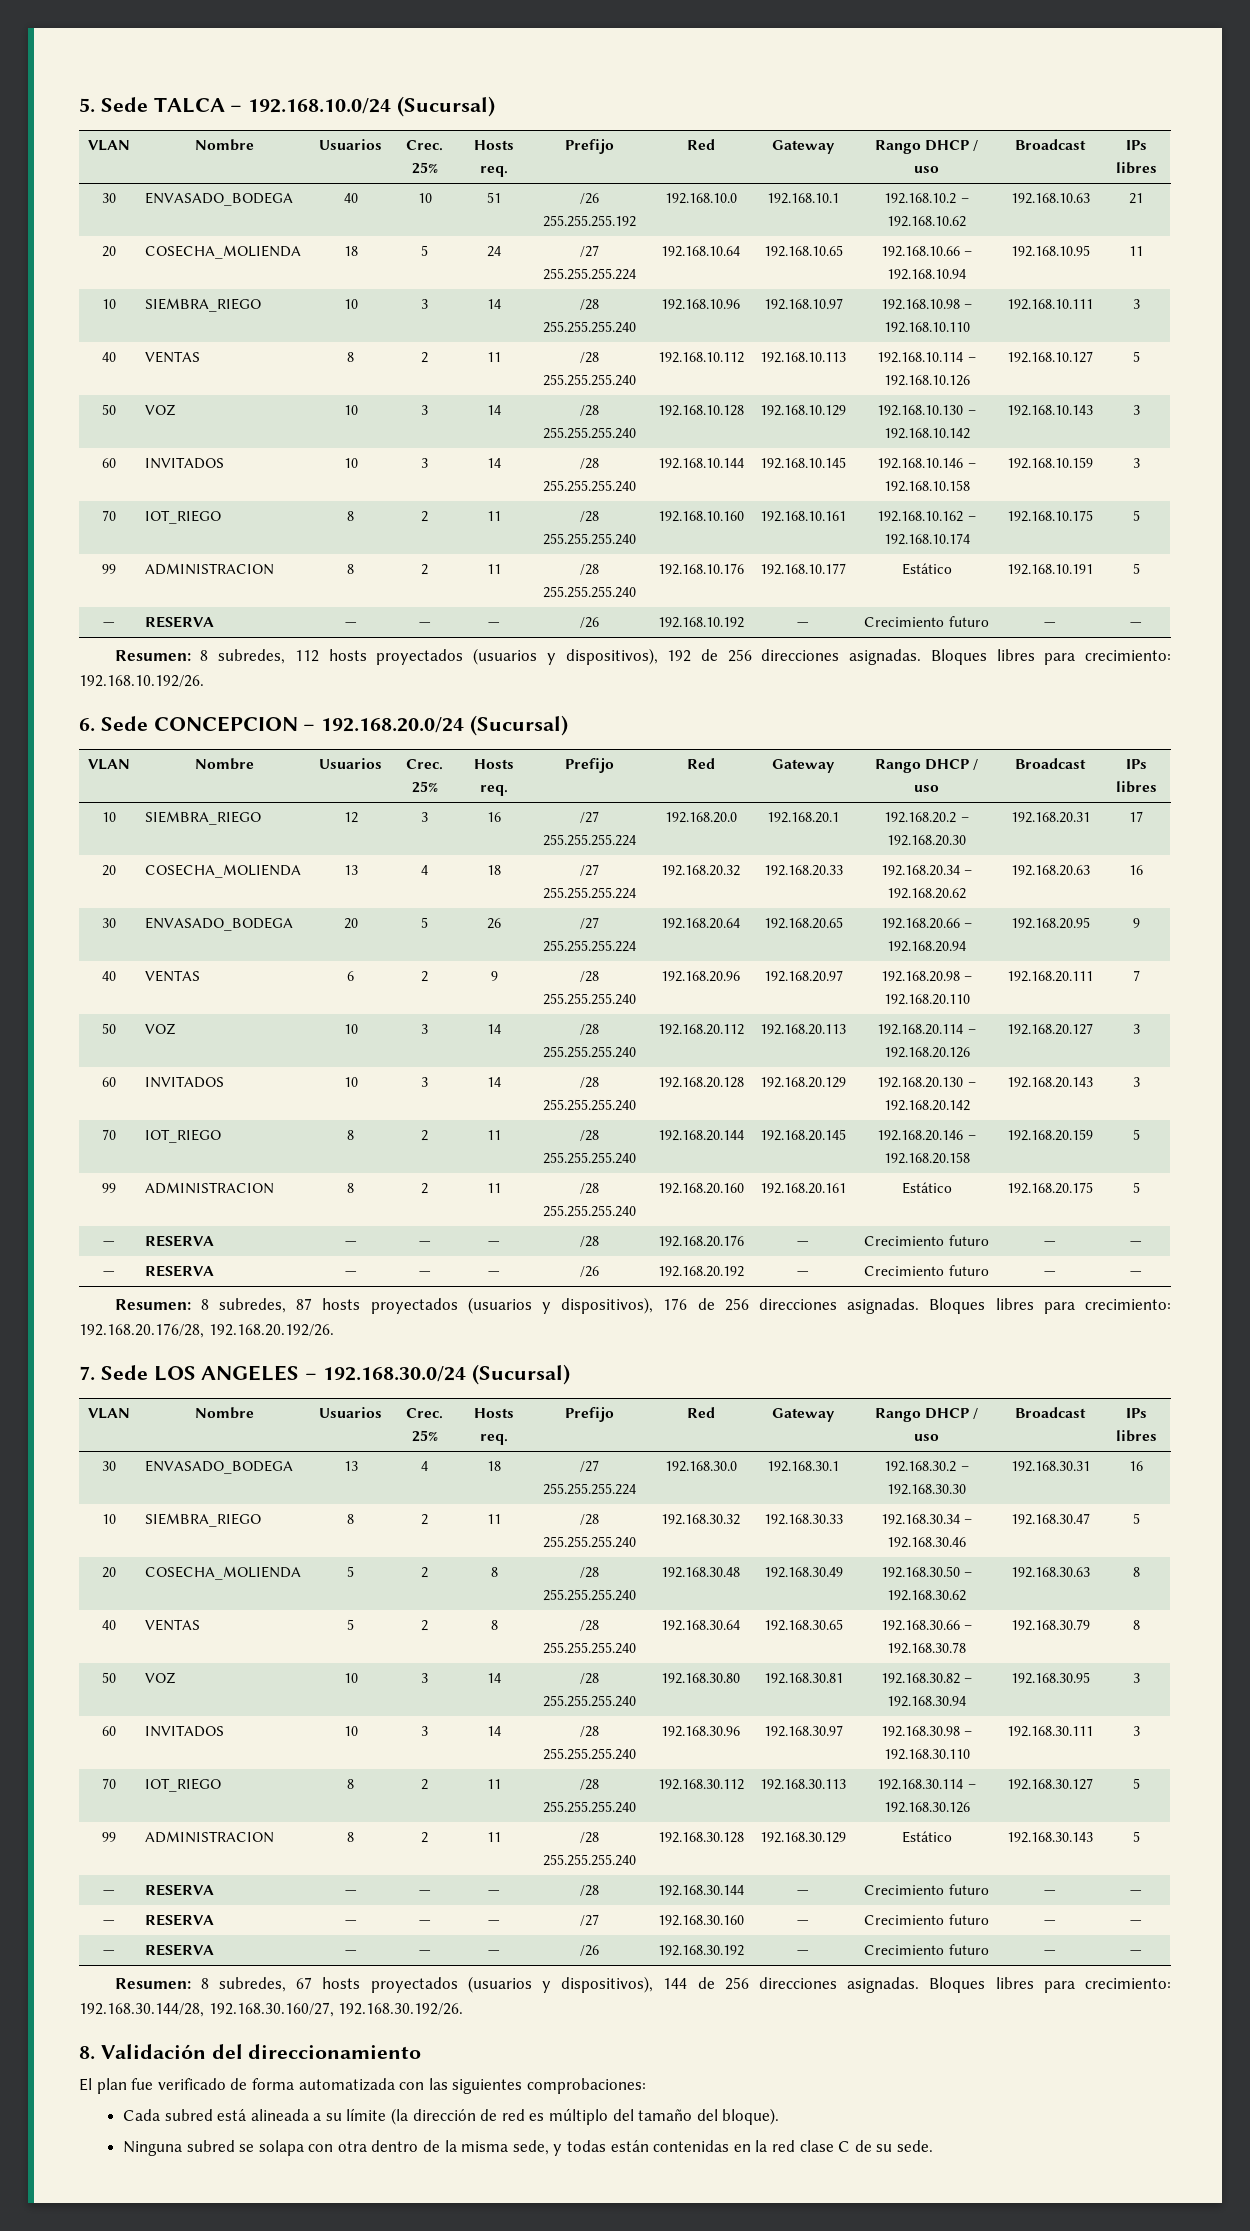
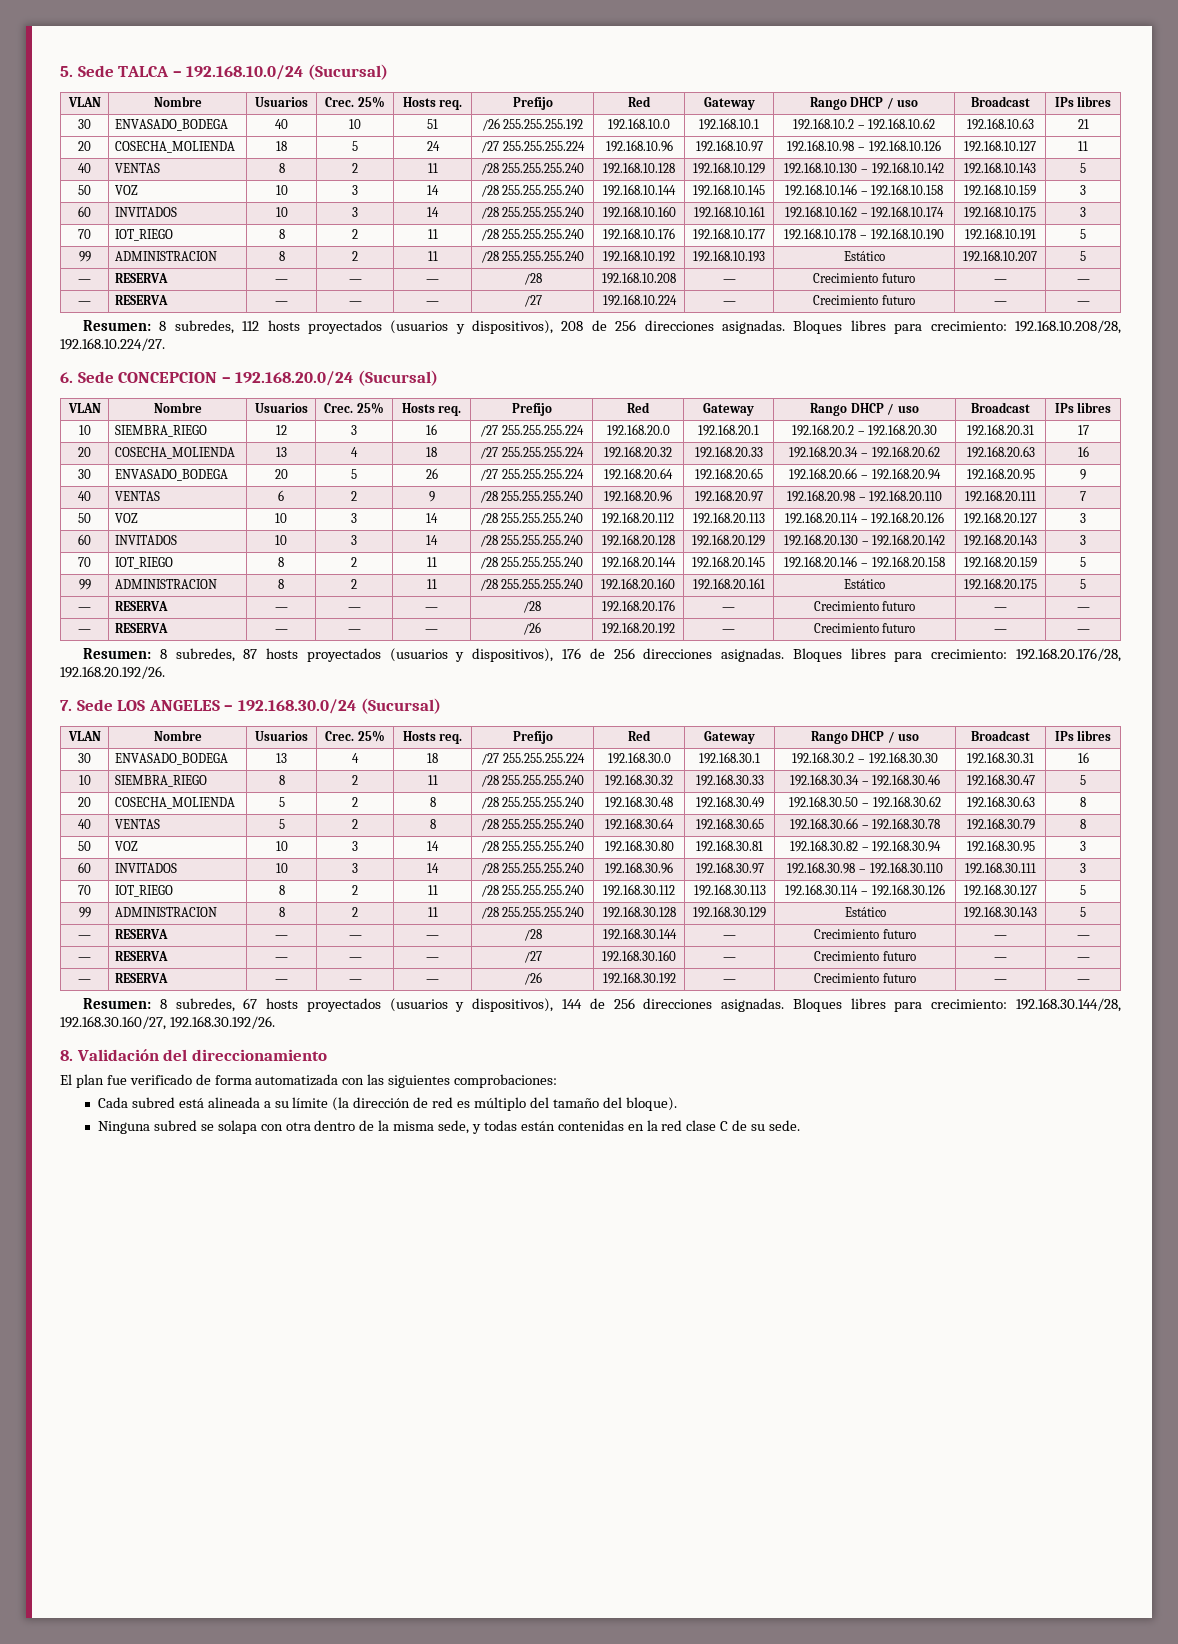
[661,246,740,257] [763,245,843,257] [880,246,973,257] [887,269,966,280] [1010,245,1090,257] [1129,246,1143,256] [101,299,116,309] [144,298,261,312] [343,299,358,309] [421,299,428,309] [487,299,501,309] [580,299,599,310] [543,321,636,333] | 192.168.10.64 | 192.168.10.65 | 192.168.10.66 – 192.168.10.94 | 192.168.10.95 | 11 // 10 | SIEMBRA_RIEGO | 10 | 3 | 14 | /28 255.255.255.240 -> (585, 146) none
[883,322,970,333] [1007,299,1093,310] [1132,299,1140,309] 192.168.10.110 | 192.168.10.111 | 3 -> [868,140,941,152] [964,140,1036,152] [1078,141,1088,151] 192.168.10.126 | 192.168.10.127 | 11
[657,352,744,363] [760,352,846,363] [877,352,976,363] [883,375,970,386] [1007,351,1093,363] [1132,351,1140,362] [101,404,116,415] [144,404,176,416] [343,405,358,415] [421,405,428,415] [487,405,501,415] [580,405,599,416] [543,427,636,439] | 192.168.10.112 | 192.168.10.113 | 192.168.10.114 – 192.168.10.126 | 192.168.10.127 | 5 // 50 | VOZ | 10 | 3 | 14 | /28 255.255.255.240 -> (585, 168) none
[1132,405,1140,415] [101,458,116,468] [144,457,224,469] 3 // 60 | INVITADOS -> [1080,163,1086,173] [78,185,91,195] [114,185,138,195] 5 // 50 | VOZ
[101,510,116,521] [144,510,221,524] [347,511,354,521] [421,511,428,522] [487,511,501,521] [580,511,599,522] [543,533,636,545] [657,511,744,522] [760,511,846,522] [877,511,976,522] [883,533,970,545] [1007,510,1093,522] [1132,510,1140,521] [101,564,116,574] [144,563,274,575] [347,564,354,574] [421,564,428,575] [487,564,501,574] [580,564,599,575] [543,586,636,598] [657,563,744,575] [760,563,846,575] [901,563,952,575] [1007,564,1093,575] [1132,563,1140,574] [102,622,115,627] [144,616,214,628] [344,622,357,627] [418,622,431,627] [488,622,500,627] [580,617,599,628] [657,617,744,628] // 70 | IOT_RIEGO | 8 | 2 | 11 | /28 255.255.255.240 | 192.168.10.160 | 192.168.10.161 | 192.168.10.162 – 192.168.10.174 | 192.168.10.175 | 5 // 99 | ADMINISTRACION | 8 | 2 | 11 | /28 255.255.255.240 | 192.168.10.176 | 192.168.10.177 | Estático | 192.168.10.191 | 5 // — | RESERVA | — | — | — | /26 | 192.168.10.192 -> [78,206,91,217] [114,207,177,217] [275,207,288,217] [352,207,358,217] [427,207,439,217] [480,207,585,219] [602,206,676,218] [693,206,765,218] [784,206,945,218] [964,206,1036,218] [1080,207,1086,217] [78,229,91,239] [114,229,173,241] [278,229,285,239] [352,229,358,239] [427,229,438,239] [480,229,585,241] [603,228,675,240] [693,228,765,240] [784,228,944,240] [964,228,1036,240] [1080,229,1086,239] [78,251,91,262] [114,251,217,261] [278,251,285,261] [352,251,358,261] [427,251,438,261] [480,251,585,263] [603,250,675,262] [693,250,765,262] [843,251,885,261] [963,250,1037,262] [1080,251,1086,261] [78,279,91,283] [114,273,168,283] [275,279,288,283] [348,279,362,283] [426,279,439,283] [523,273,542,285] [602,272,676,284] [722,279,736,283] [813,273,915,283] [993,279,1007,283] [1076,279,1090,283] [78,301,91,305] [114,295,168,305] [275,301,288,305] [348,301,362,305] [426,301,439,305] [523,295,542,307] [602,294,677,306] // 60 | INVITADOS | 10 | 3 | 14 | /28 255.255.255.240 | 192.168.10.160 | 192.168.10.161 | 192.168.10.162 – 192.168.10.174 | 192.168.10.175 | 3 // 70 | IOT_RIEGO | 8 | 2 | 11 | /28 255.255.255.240 | 192.168.10.176 | 192.168.10.177 | 192.168.10.178 – 192.168.10.190 | 192.168.10.191 | 5 // 99 | ADMINISTRACION | 8 | 2 | 11 | /28 255.255.255.240 | 192.168.10.192 | 192.168.10.193 | Estático | 192.168.10.207 | 5 // — | RESERVA | — | — | — | /28 | 192.168.10.208 | — | Crecimiento futuro | — | — // — | RESERVA | — | — | — | /27 | 192.168.10.224
[667,649,1172,665] [79,675,204,687] 192 de 256 direcciones asignadas. Bloques libres para crecimiento: 192.168.10.192/26. -> [561,320,1121,334] [60,338,165,351] 208 de 256 direcciones asignadas. Bloques libres para crecimiento: 192.168.10.208/28, 192.168.10.224/27.

